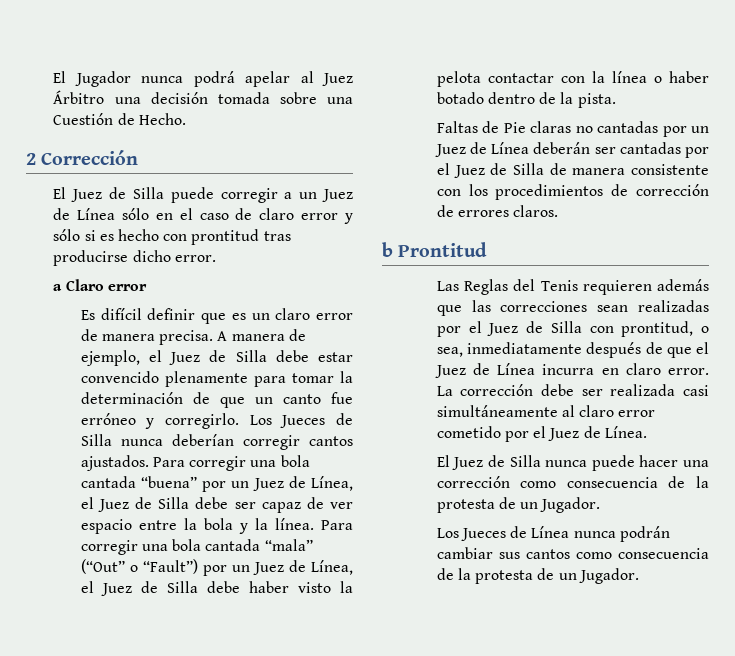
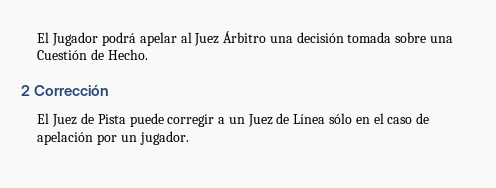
[141,76,184,83] nunca -> (99, 39) none
[132,187,164,199] Silla -> [97,114,126,124] Pista
[259,208,354,224] [53,229,291,245] [53,250,216,266] [53,279,147,291] [80,308,353,324] [80,329,306,345] [80,350,353,366] [80,371,353,387] [80,392,353,408] [80,413,354,429] [80,434,354,450] [80,455,310,471] [80,476,353,492] [80,497,353,513] [80,518,354,534] [80,539,313,555] [80,559,353,576] [80,581,353,596] [436,71,709,87] [436,92,616,108] [436,121,709,137] [434,142,709,158] [436,163,709,178] [436,184,709,200] [436,205,559,217] [382,242,488,257] [436,279,709,295] [436,300,709,316] [436,321,709,337] [436,342,709,358] [434,363,709,378] [436,384,709,396] [436,405,656,417] [436,426,647,442] [436,455,709,471] [436,476,709,488] [436,497,601,513] [436,526,670,542] [436,547,709,559] [436,568,639,584] claro error y sólo si es hecho con prontitud tras producirse dicho error. // a Claro error // Es difícil definir que es un claro error de manera precisa. A manera de ejemplo, el Juez de Silla debe estar convencido plenamente para tomar la determinación de que un canto fue erróneo y corregirlo. Los Jueces de Silla nunca deberían corregir cantos ajustados. Para corregir una bola cantada “buena” por un Juez de Línea, el Juez de Silla debe ser capaz de ver espacio entre la bola y la línea. Para corregir una bola cantada “mala” (“Out” o “Fault”) por un Juez de Línea, el Juez de Silla debe haber visto la pelota contactar con la línea o haber botado dentro de la pista. // Faltas de Pie claras no cantadas por un Juez de Línea deberán ser cantadas por el Juez de Silla de manera consistente con los procedimientos de corrección de errores claros. // b Prontitud // Las Reglas del Tenis requieren además que las correcciones sean realizadas por el Juez de Silla con prontitud, o sea, inmediatamente después de que el Juez de Línea incurra en claro error. La corrección debe ser realizada casi simultáneamente al claro error cometido por el Juez de Línea. // El Juez de Silla nunca puede hacer una corrección como consecuencia de la protesta de un Jugador. // Los Jueces de Línea nunca podrán cambiar sus cantos como consecuencia de la protesta de un Jugador. -> [37,131,189,145] apelación por un jugador.

